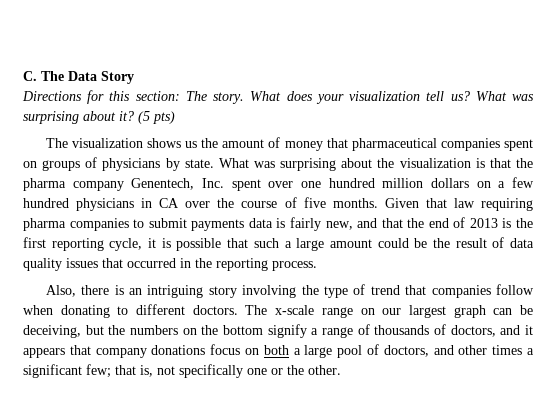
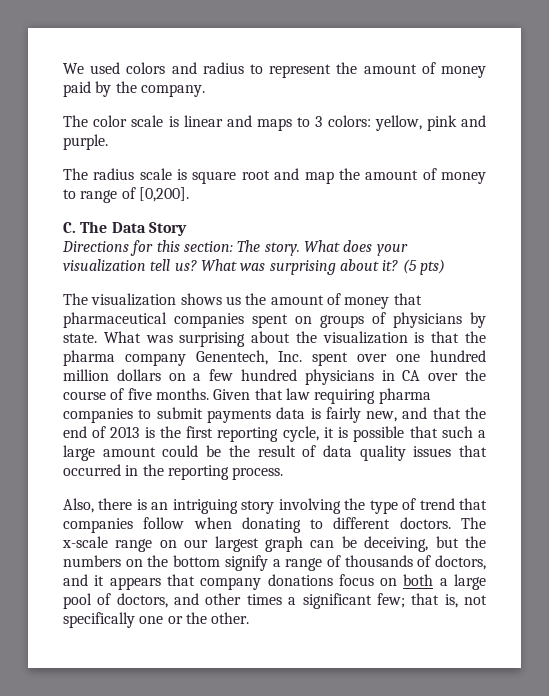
(23, 76) none -> [63,62,486,78] [63,81,205,97] [63,115,486,131] [63,134,108,150] [63,168,487,184] [63,187,189,203] We used colors and radius to represent the amount of money paid by the company. // The color scale is linear and maps to 3 colors: yellow, pink and purple. // The radius scale is square root and map the amount of money to range of [0,200]. //

